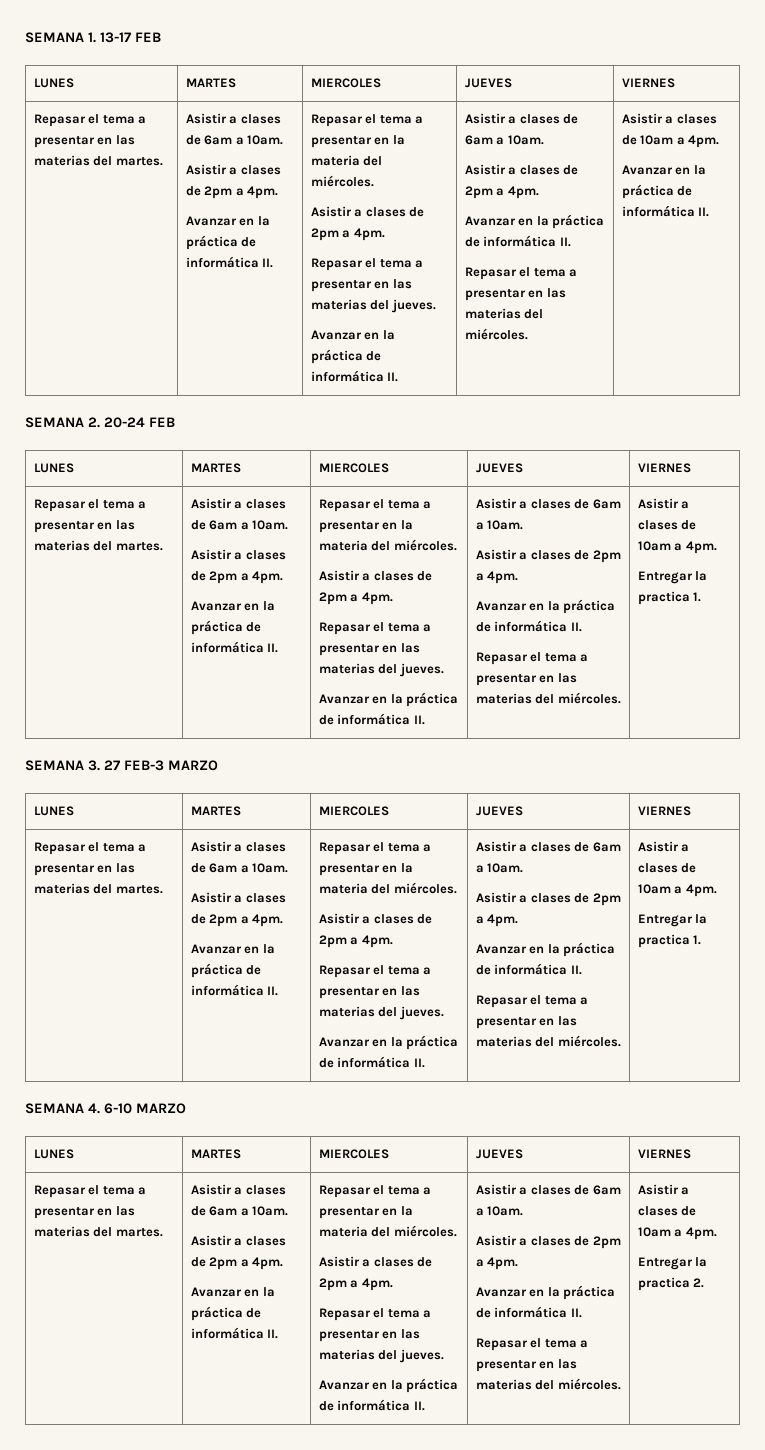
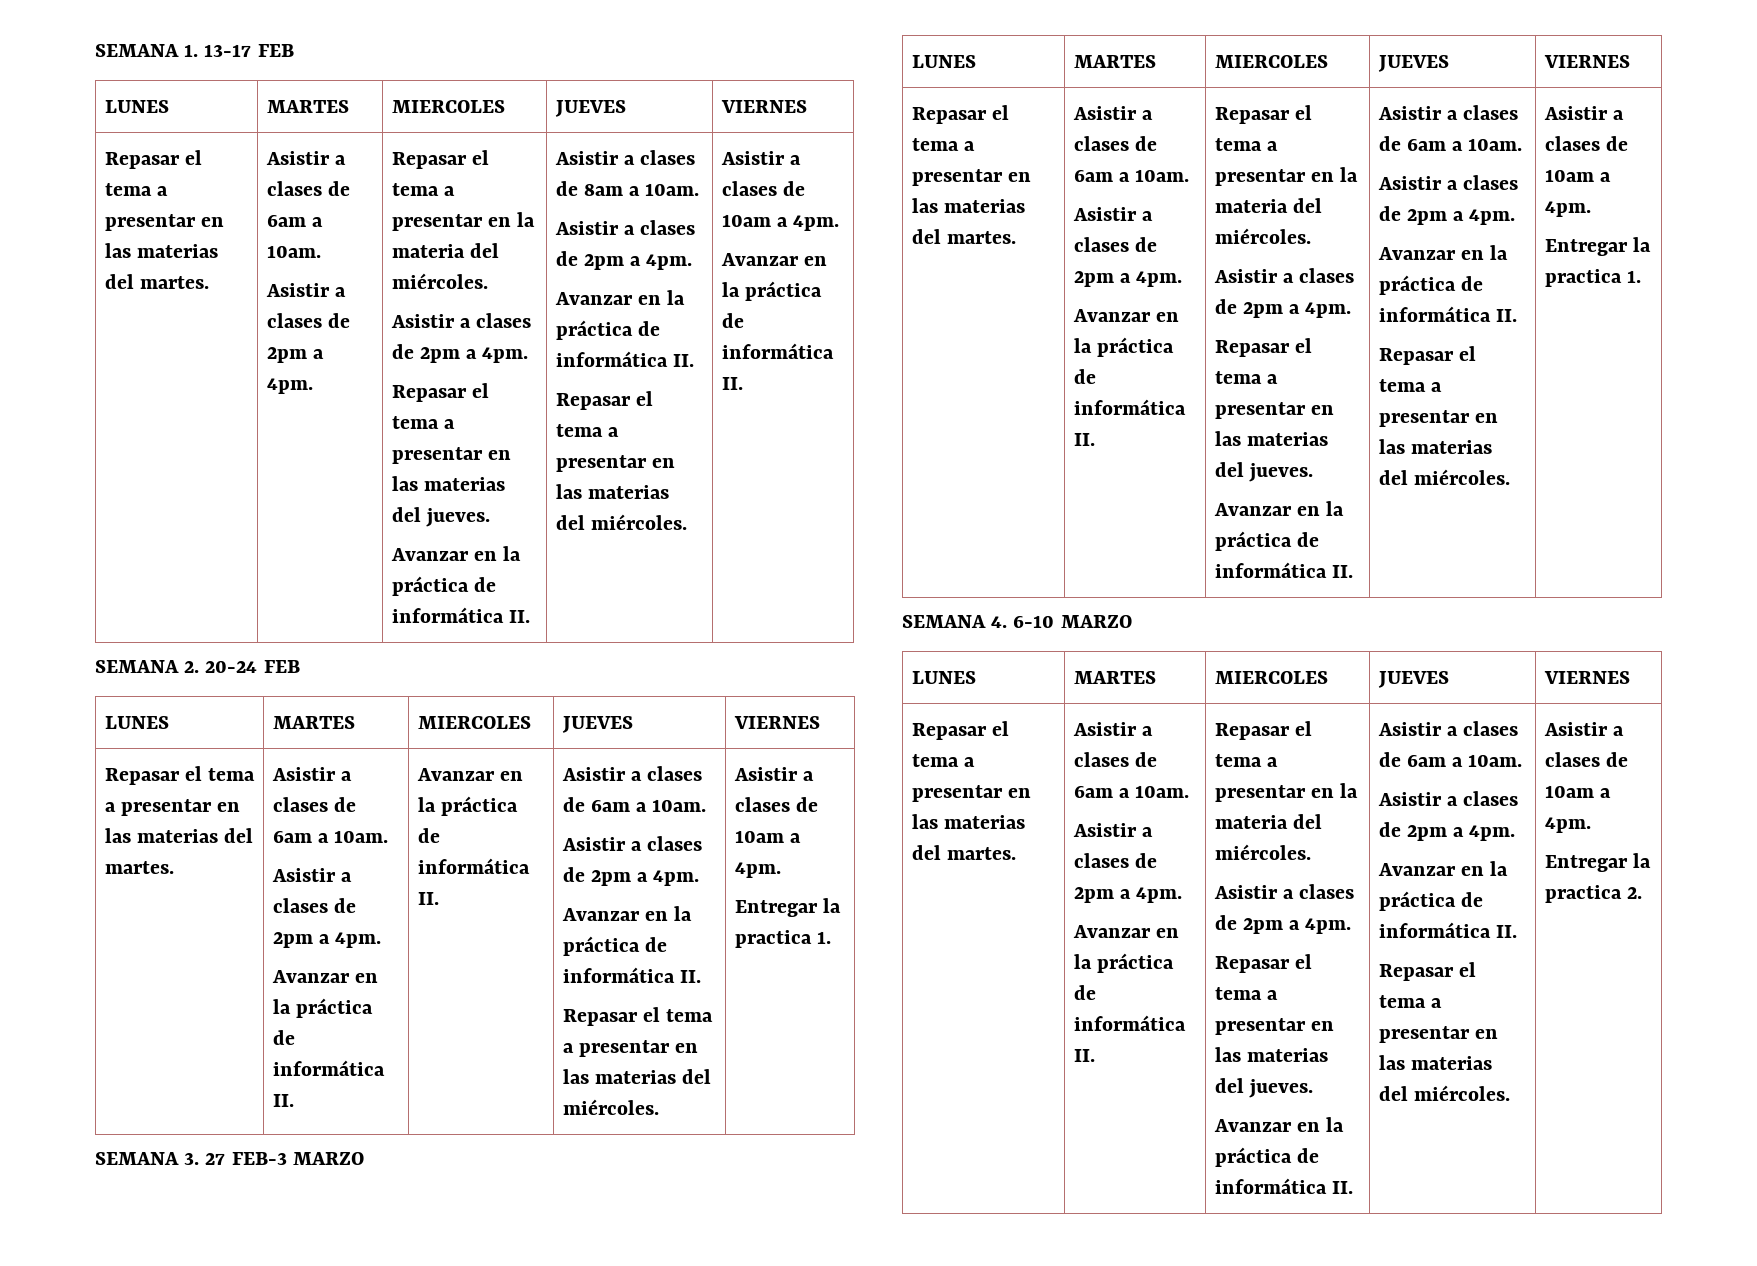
[185,216,270,226] [185,235,257,250] [185,256,274,268] // Avanzar en la práctica de informática II. -> (313, 386) none
[464,135,493,145] 6am -> [583,183,623,196] 8am
[318,499,432,512] [318,520,413,533] [318,539,457,551] [318,570,433,581] [318,592,393,605] [318,622,432,635] [318,643,420,656] [318,663,444,677] Repasar el tema a presentar en la materia del miércoles. // Asistir a clases de 2pm a 4pm. // Repasar el tema a presentar en las materias del jueves. // -> (294, 1100) none

